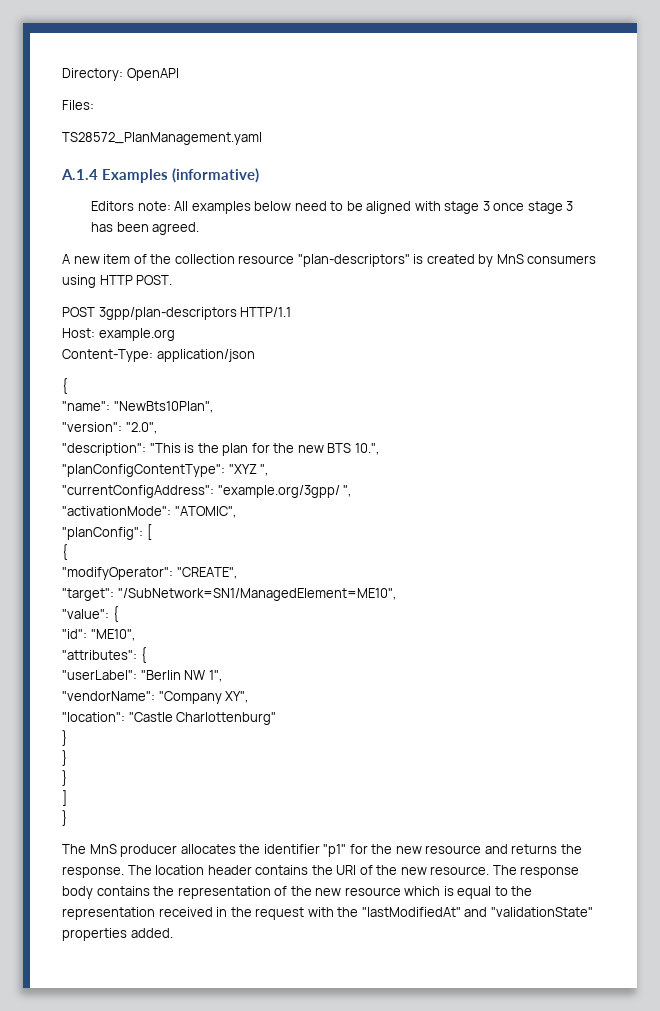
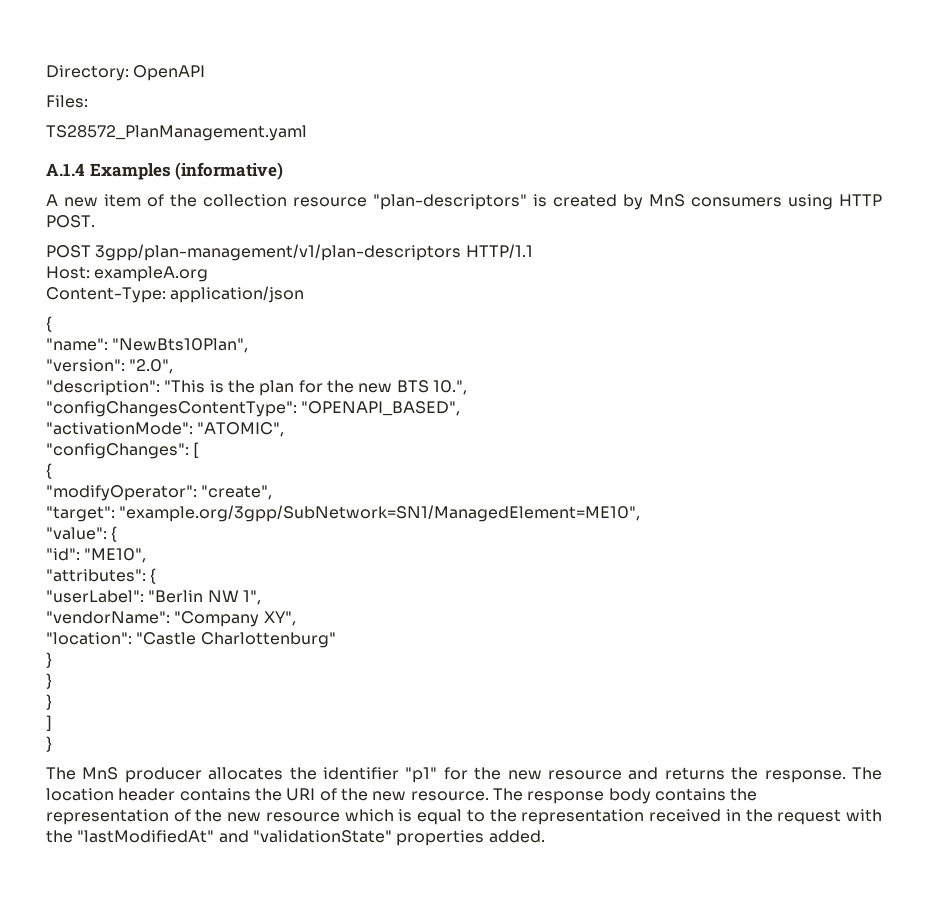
[91,201,574,214] [91,222,200,235] // Editors note: All examples below need to be aligned with stage 3 once stage 3 has been agreed. -> (284, 171) none
[98,307,237,320] 3gpp/plan-descriptors -> [95,244,462,261] 3gpp/plan-management/v1/plan-descriptors
[98,328,175,341] example.org -> [94,266,209,282] exampleA.org
[62,464,269,477] [62,485,352,498] "planConfigContentType": "XYZ ", // "currentConfigAddress": "example.org/3gpp/ ", -> [46,401,461,417] "configChangesContentType": "OPENAPI_BASED",
[62,527,143,540] "planConfig": -> [46,443,189,459] "configChanges":
[176,567,237,579] "CREATE", -> [201,485,273,500] "create",
[117,588,396,601] "/SubNetwork=SN1/ManagedElement=ME10", -> [119,505,641,522] "example.org/3gpp/SubNetwork=SN1/ManagedElement=ME10",

